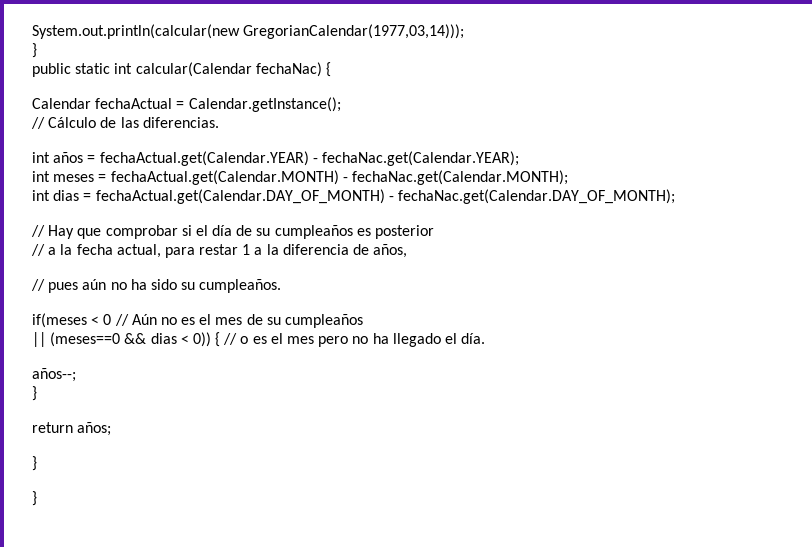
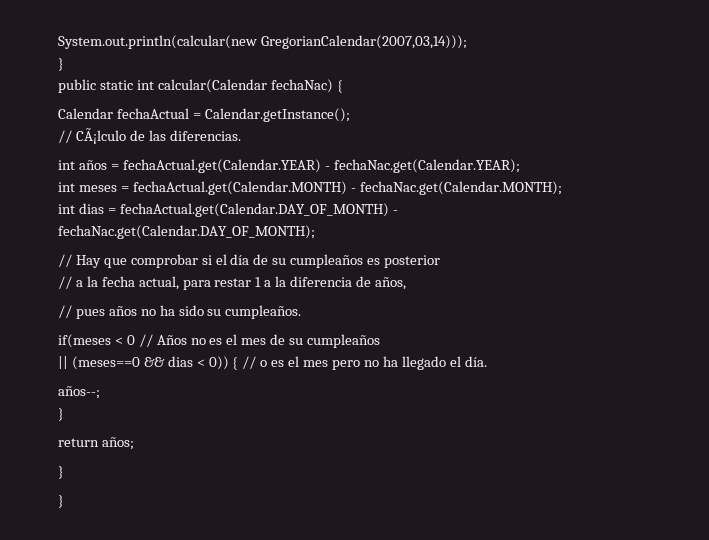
[243,24,465,39] GregorianCalendar(1977,03,14))); -> [260,35,467,49] GregorianCalendar(2007,03,14)));
[48,117,97,128] Cálculo -> [75,128,126,144] CÃ¡lculo
[82,279,107,290] aún -> [108,306,137,316] años
[131,314,157,325] Aún -> [156,335,187,345] Años

